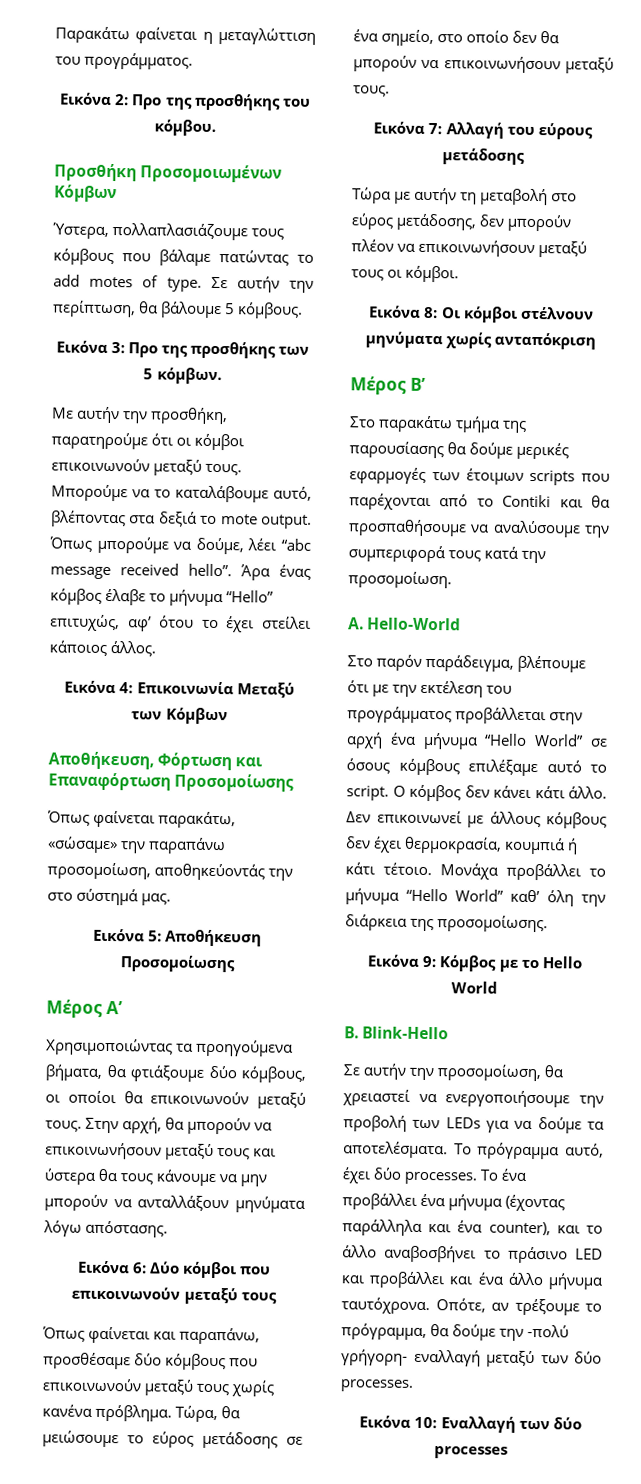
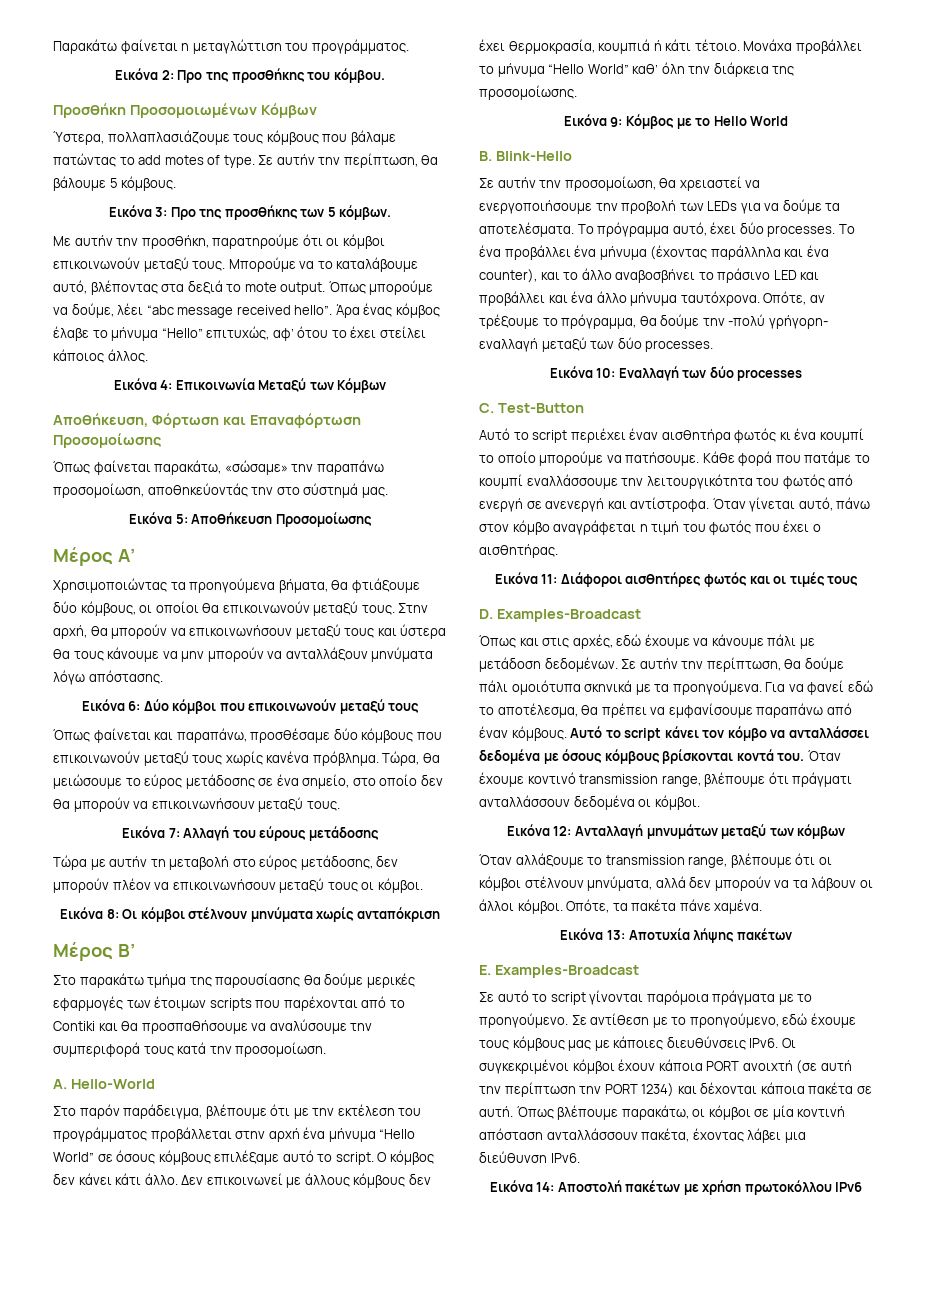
(508, 1452) none -> [479,403,584,413] [479,428,864,443] [479,451,870,466] [479,474,854,489] [479,497,871,512] [479,520,821,535] [479,544,558,558] [494,572,859,587] [479,609,641,622] [479,634,815,649] [479,657,844,672] [479,680,873,695] [479,703,852,718] [479,726,869,741] [479,749,841,764] [479,772,853,787] [479,795,700,810] [506,824,846,839] [479,853,832,868] [479,876,873,891] [479,899,763,914] [560,928,792,943] [479,965,639,978] [479,990,813,1005] [479,1013,856,1028] [479,1036,796,1051] [479,1059,852,1074] [479,1082,872,1097] [479,1105,846,1120] [479,1128,806,1143] [479,1151,580,1163] [489,1180,863,1195] // C. Test-Button // Αυτό το script περιέχει έναν αισθητήρα φωτός κι ένα κουμπί το οποίο μπορούμε να πατήσουμε. Κάθε φορά που πατάμε το κουμπί εναλλάσσουμε την λειτουργικότητα του φωτός από ενεργή σε ανενεργή και αντίστροφα. Όταν γίνεται αυτό, πάνω στον κόμβο αναγράφεται η τιμή του φωτός που έχει ο αισθητήρας. // Εικόνα 11: Διάφοροι αισθητήρες φωτός και οι τιμές τους // D. Examples-Broadcast // Όπως και στις αρχές, εδώ έχουμε να κάνουμε πάλι με μετάδοση δεδομένων. Σε αυτήν την περίπτωση, θα δούμε πάλι ομοιότυπα σκηνικά με τα προηγούμενα. Για να φανεί εδώ το αποτέλεσμα, θα πρέπει να εμφανίσουμε παραπάνω από έναν κόμβους. Αυτό το script κάνει τον κόμβο να ανταλλάσσει δεδομένα με όσους κόμβους βρίσκονται κοντά του. Όταν έχουμε κοντινό transmission range, βλέπουμε ότι πράγματι ανταλλάσσουν δεδομένα οι κόμβοι. // Εικόνα 12: Ανταλλαγή μηνυμάτων μεταξύ των κόμβων // Όταν αλλάξουμε το transmission range, βλέπουμε ότι οι κόμβοι στέλνουν μηνύματα, αλλά δεν μπορούν να τα λάβουν οι άλλοι κόμβοι. Οπότε, τα πακέτα πάνε χαμένα. // Εικόνα 13: Αποτυχία λήψης πακέτων // Ε. Examples-Broadcast // Σε αυτό το script γίνονται παρόμοια πράγματα με το προηγούμενο. Σε αντίθεση με το προηγούμενο, εδώ έχουμε τους κόμβους μας με κάποιες διευθύνσεις IPv6. Οι συγκεκριμένοι κόμβοι έχουν κάποια PORT ανοιχτή (σε αυτή την περίπτωση την PORT 1234) και δέχονται κάποια πακέτα σε αυτή. Όπως βλέπουμε παρακάτω, οι κόμβοι σε μία κοντινή απόσταση ανταλλάσσουν πακέτα, έχοντας λάβει μια διεύθυνση IPv6. // Εικόνα 14: Αποστολή πακέτων με χρήση πρωτοκόλλου IPv6

